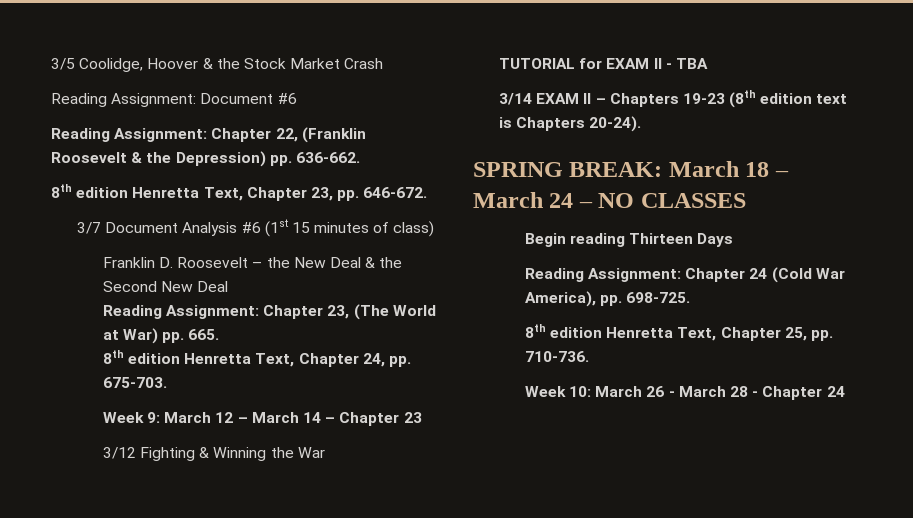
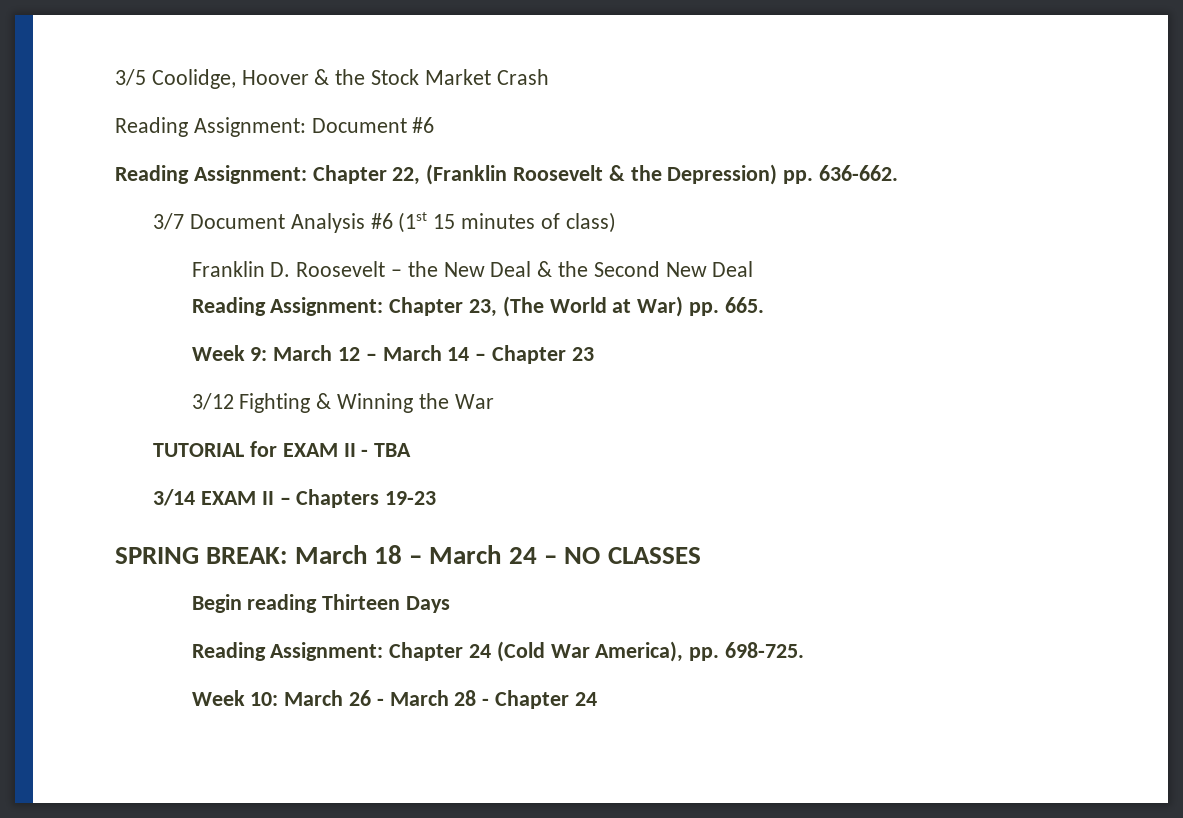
[51,184,428,201] // 8th edition Henretta Text, Chapter 23, pp. 646-672. -> (899, 173) none
[102,350,412,367] [102,377,167,388] // 8th edition Henretta Text, Chapter 24, pp. 675-703. -> (764, 305) none
[729,90,848,108] [498,116,642,132] (8th edition text is Chapters 20-24). -> (437, 498) none
[524,324,834,341] [524,351,589,362] // 8th edition Henretta Text, Chapter 25, pp. 710-736. -> (804, 650) none

